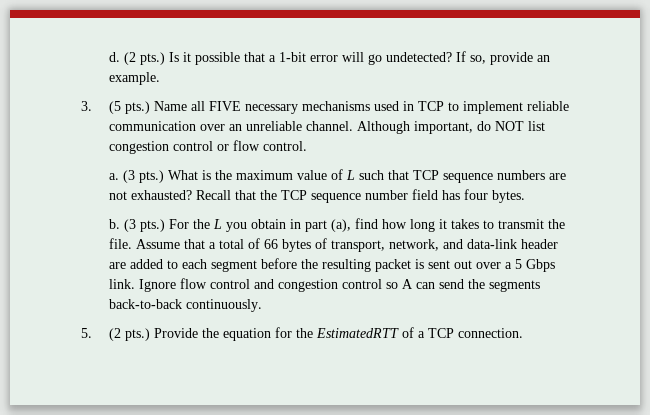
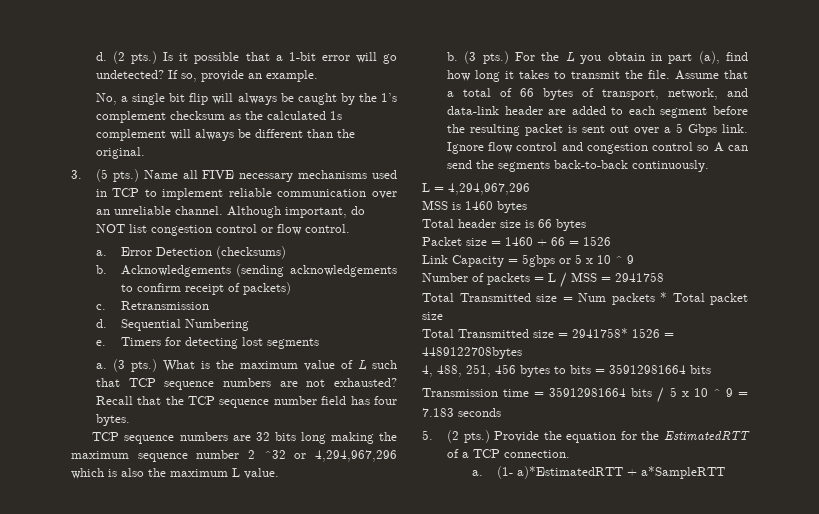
(160, 78) none -> [95,93,398,105] [95,111,342,123] [95,129,355,141] [95,147,145,159] // No, a single bit flip will always be caught by the 1’s complement checksum as the calculated 1s complement will always be different than the original.
(307, 146) none -> [95,246,286,259] [95,264,397,277] [120,282,291,295] [95,301,209,310] [95,319,249,331] [95,337,319,349] // a. Error Detection (checksums) // b. Acknowledgements (sending acknowledgements to confirm receipt of packets) // c. Retransmission // d. Sequential Numbering // e. Timers for detecting lost segments
(525, 196) none -> [92,432,398,444] [71,450,397,462] [71,468,279,479] // TCP sequence numbers are 32 bits long making the maximum sequence number 2 ^32 or 4,294,967,296 which is also the maximum L value.
(262, 305) none -> [422,183,530,195] [422,200,527,213] [422,219,586,231] [422,236,611,246] [422,254,634,267] [422,272,664,288] [422,292,748,305] [422,312,443,320] [422,328,674,338] [422,347,522,359] [422,364,711,377] [422,387,748,403] [422,408,501,417] // L = 4,294,967,296 // MSS is 1460 bytes // Total header size is 66 bytes // Packet size = 1460 + 66 = 1526 // Link Capacity = 5gbps or 5 x 10 ^ 9 // Number of packets = L / MSS = 2941758 // Total Transmitted size = Num packets * Total packet size // Total Transmitted size = 2941758* 1526 = 4489122708bytes // 4, 488, 251, 456 bytes to bits = 35912981664 bits // Transmission time = 35912981664 bits / 5 x 10 ^ 9 = 7.183 seconds
(523, 333) none -> [471,466,725,479] // a. (1- a)*EstimatedRTT + a*SampleRTT

